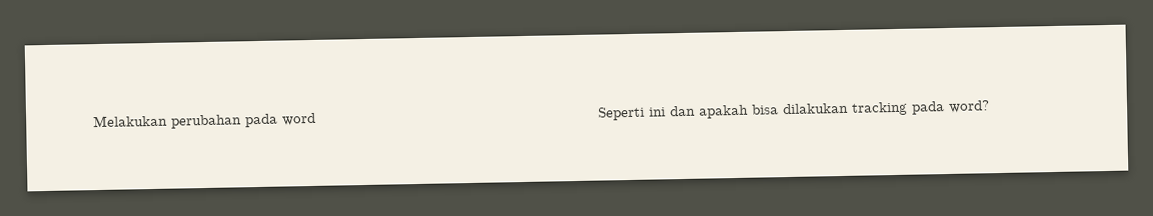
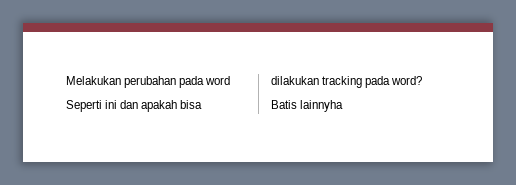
(990, 106) none -> [271,100,344,112] // Batis lainnyha

